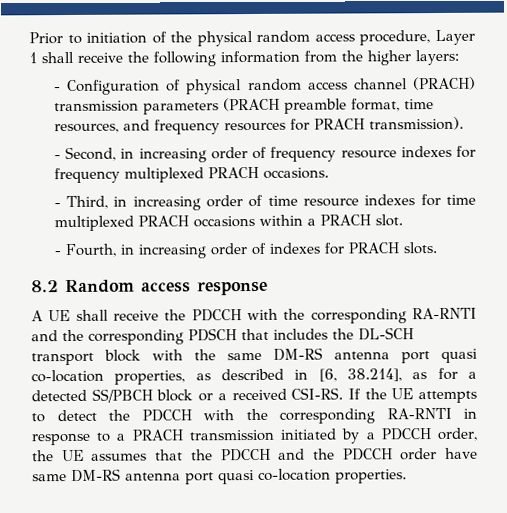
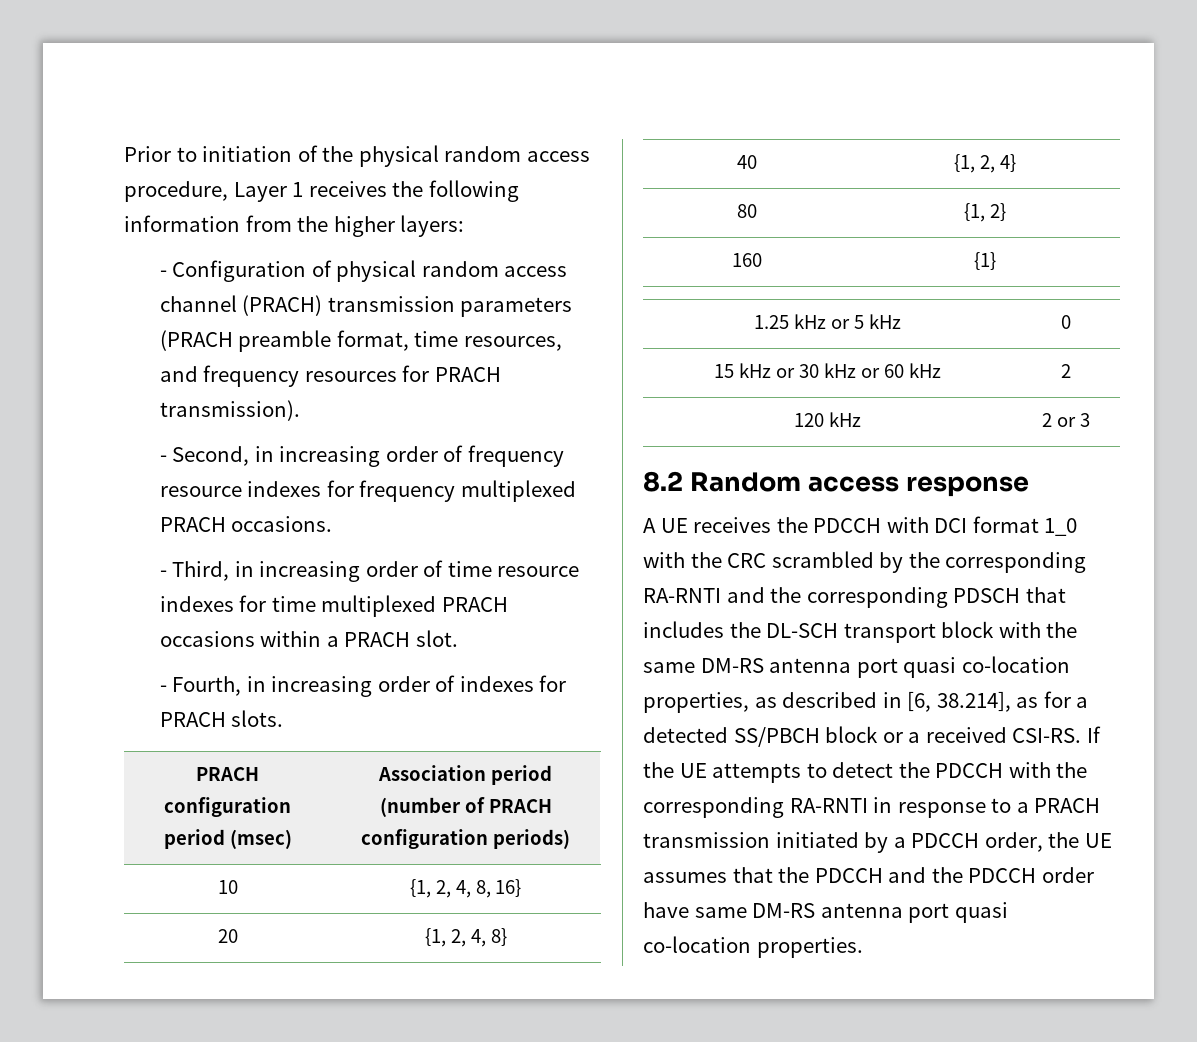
[41,51,123,64] shall receive -> [308,181,387,197] receives
(437, 248) none -> [196,767,259,781] [164,797,291,817] [163,829,292,849] [378,765,552,785] [379,797,552,817] [361,829,570,849] [217,880,238,894] [409,879,522,898] [217,929,238,943] [424,928,507,947] [736,155,757,169] [953,154,1016,173] [736,204,757,218] [963,203,1006,222] [731,253,762,267] [973,252,996,270] [754,314,901,329] [1060,315,1071,329] [714,363,941,378] [1060,364,1071,378] [794,412,861,427] [1041,413,1090,427] // PRACH configuration period (msec) | Association period (number of PRACH configuration periods) // 10 | {1, 2, 4, 8, 16} // 20 | {1, 2, 4, 8} // 40 | {1, 2, 4} // 80 | {1, 2} // 160 | {1} // 1.25 kHz or 5 kHz | 0 // 15 kHz or 30 kHz or 60 kHz | 2 // 120 kHz | 2 or 3
[75,308,278,322] shall receive the PDCCH with -> [693,516,1078,536] [643,551,904,573] receives the PDCCH with DCI format 1_0 with the CRC scrambled by

